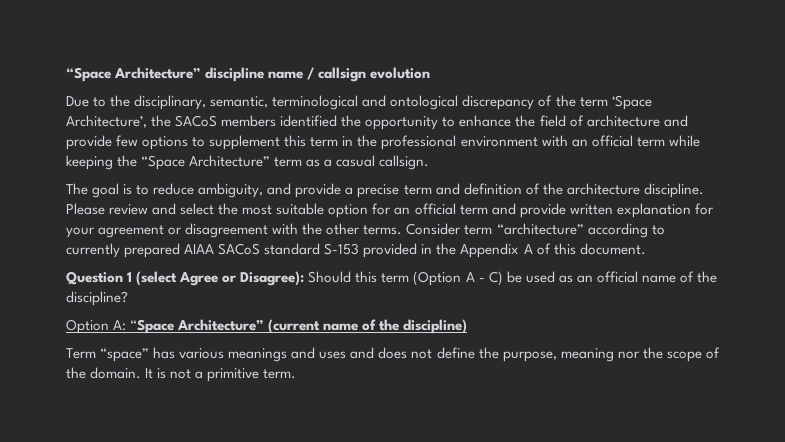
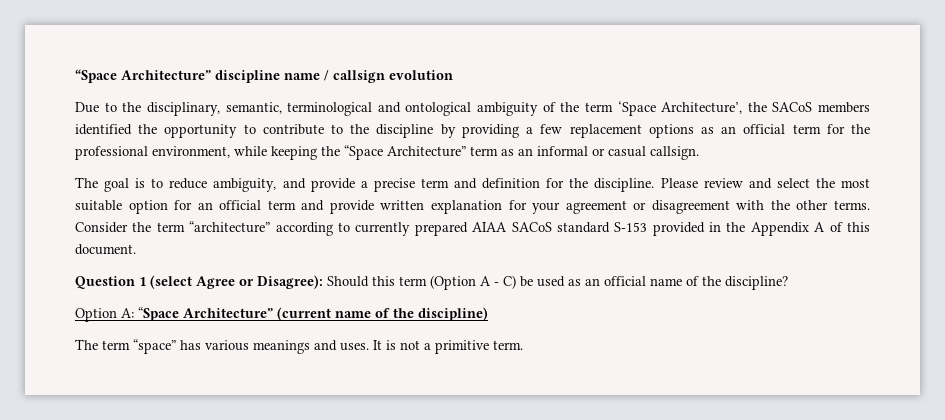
[462,95,535,110] discrepancy -> [477,102,538,116] ambiguity
[459,115,688,127] [66,135,665,150] enhance the field of architecture and provide few options to supplement this term in the professional environment with an official term -> [262,124,871,138] [75,146,230,160] contribute to the discipline by providing a few replacement options as an official term for the professional environment,
[324,159,333,167] a -> [518,146,605,156] an informal or
[525,183,640,195] of the architecture -> [546,178,589,188] for the
(462, 229) none -> [132,222,152,232] the
[66,348,96,359] Term -> [75,339,130,350] The term
[319,347,720,362] [66,367,142,379] uses and does not define the purpose, meaning nor the scope of the domain. -> [340,343,369,351] uses.

